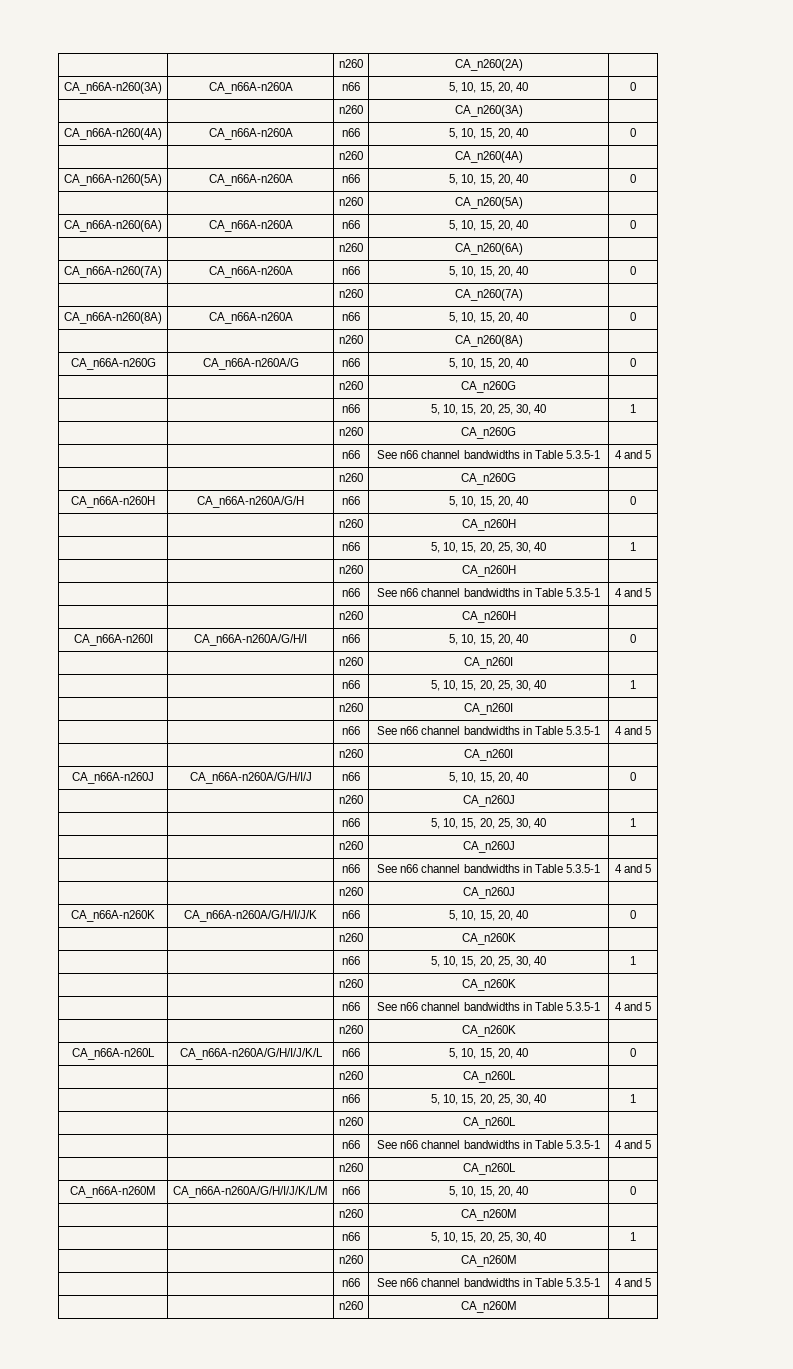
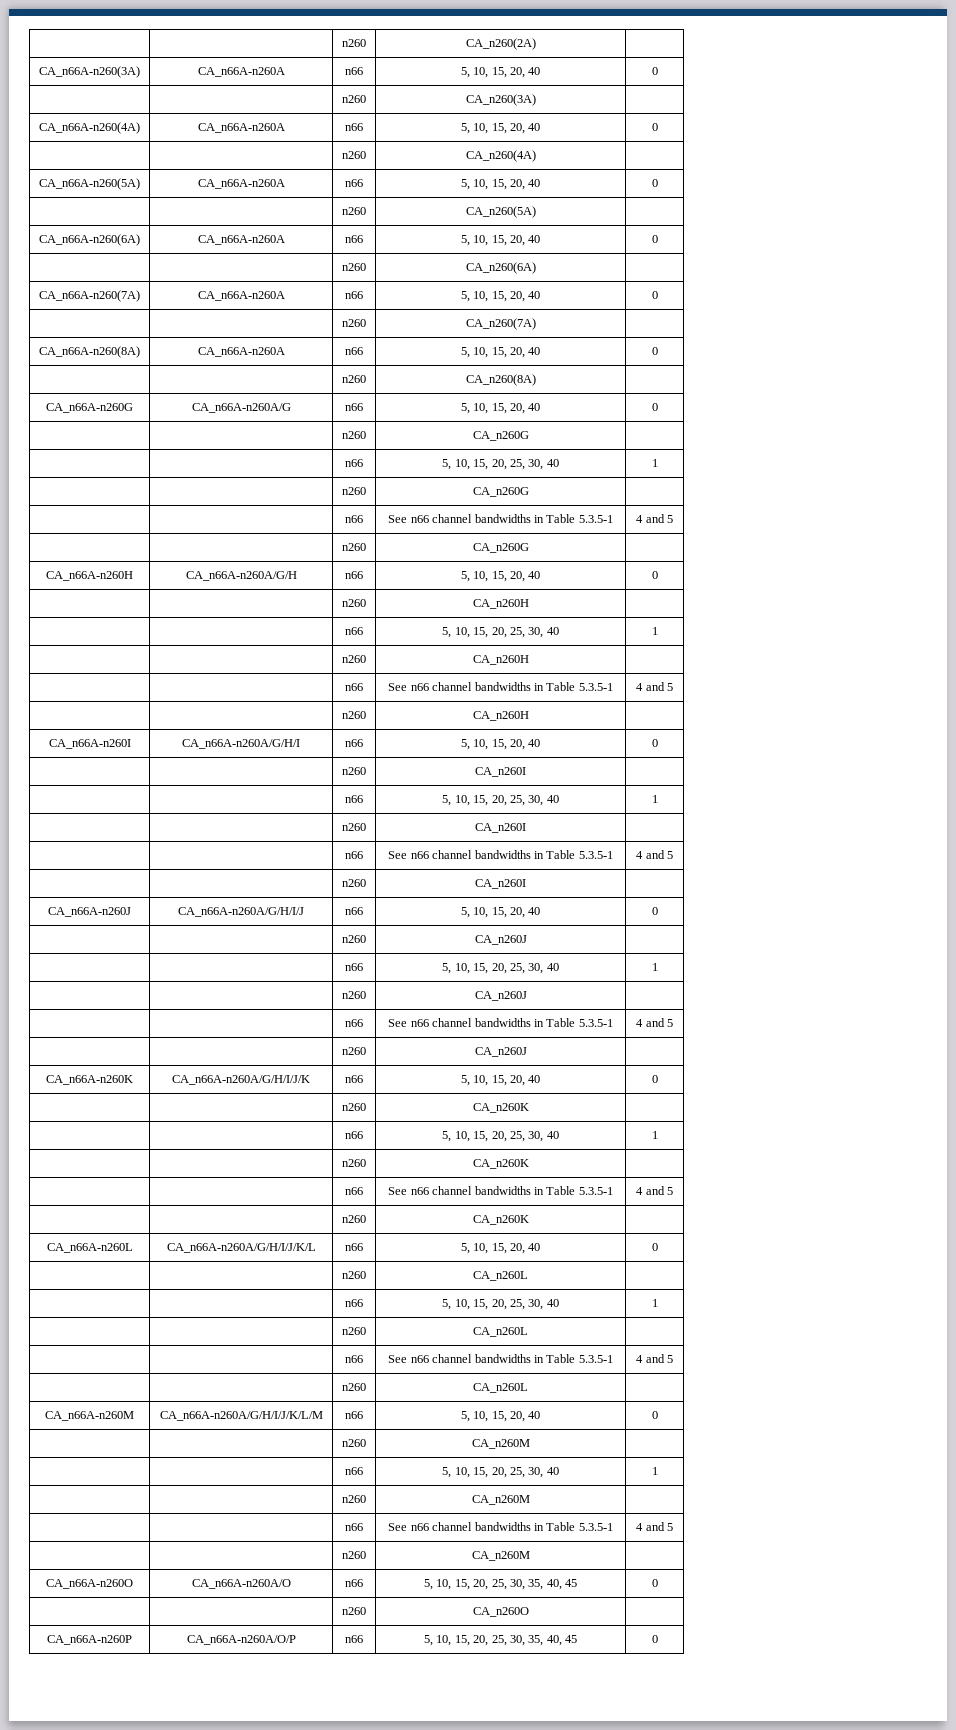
(517, 1307) none -> [46,1579,133,1589] [191,1579,291,1589] [345,1579,363,1587] [424,1579,577,1590] [651,1579,658,1587] [342,1607,366,1615] [472,1607,529,1617] [47,1635,132,1645] [186,1635,296,1645] [345,1635,363,1643] [424,1635,577,1646] [651,1635,658,1643] // CA_n66A-n260O | CA_n66A-n260A/O | n66 | 5, 10, 15, 20, 25, 30, 35, 40, 45 | 0 // | | n260 | CA_n260O | // CA_n66A-n260P | CA_n66A-n260A/O/P | n66 | 5, 10, 15, 20, 25, 30, 35, 40, 45 | 0

